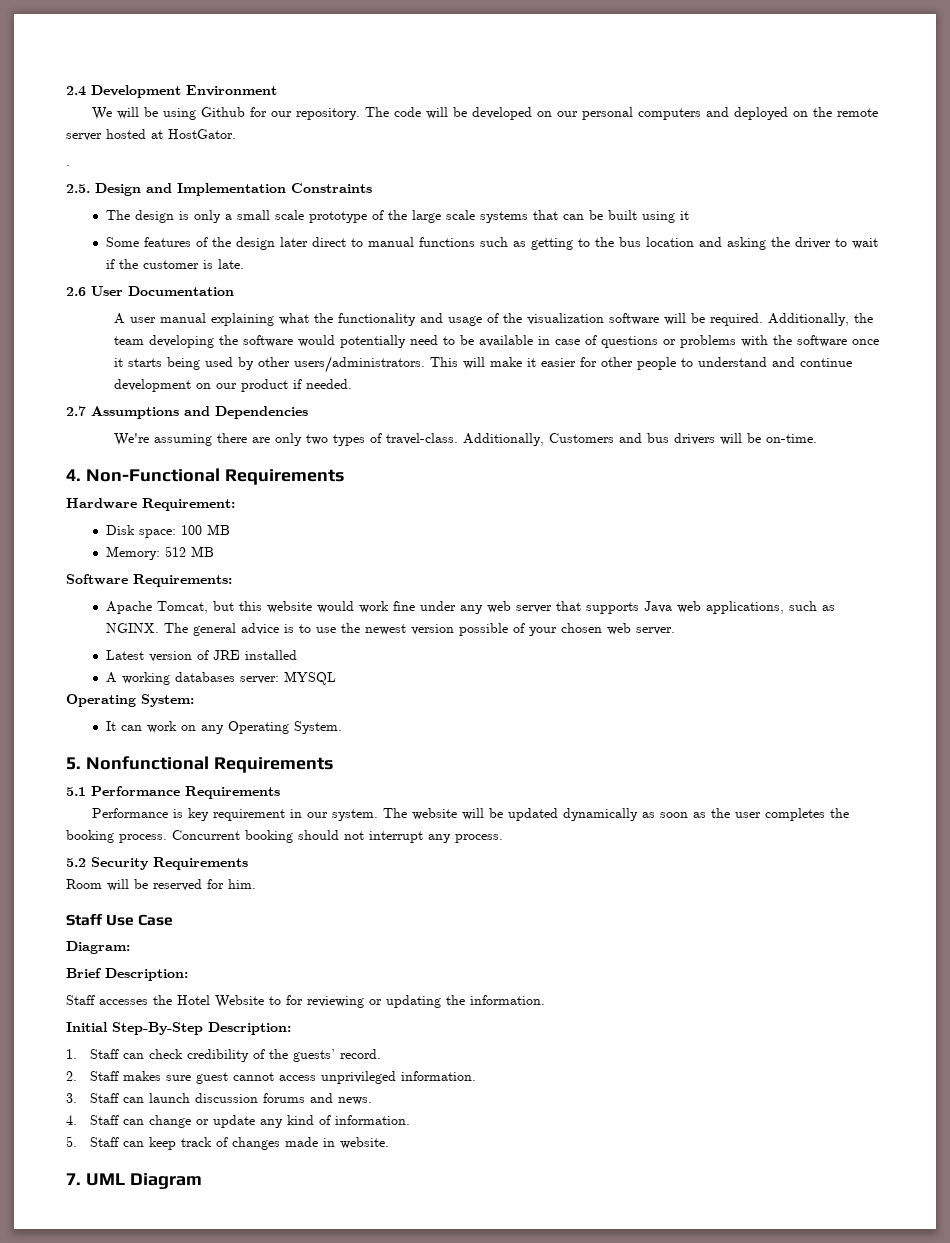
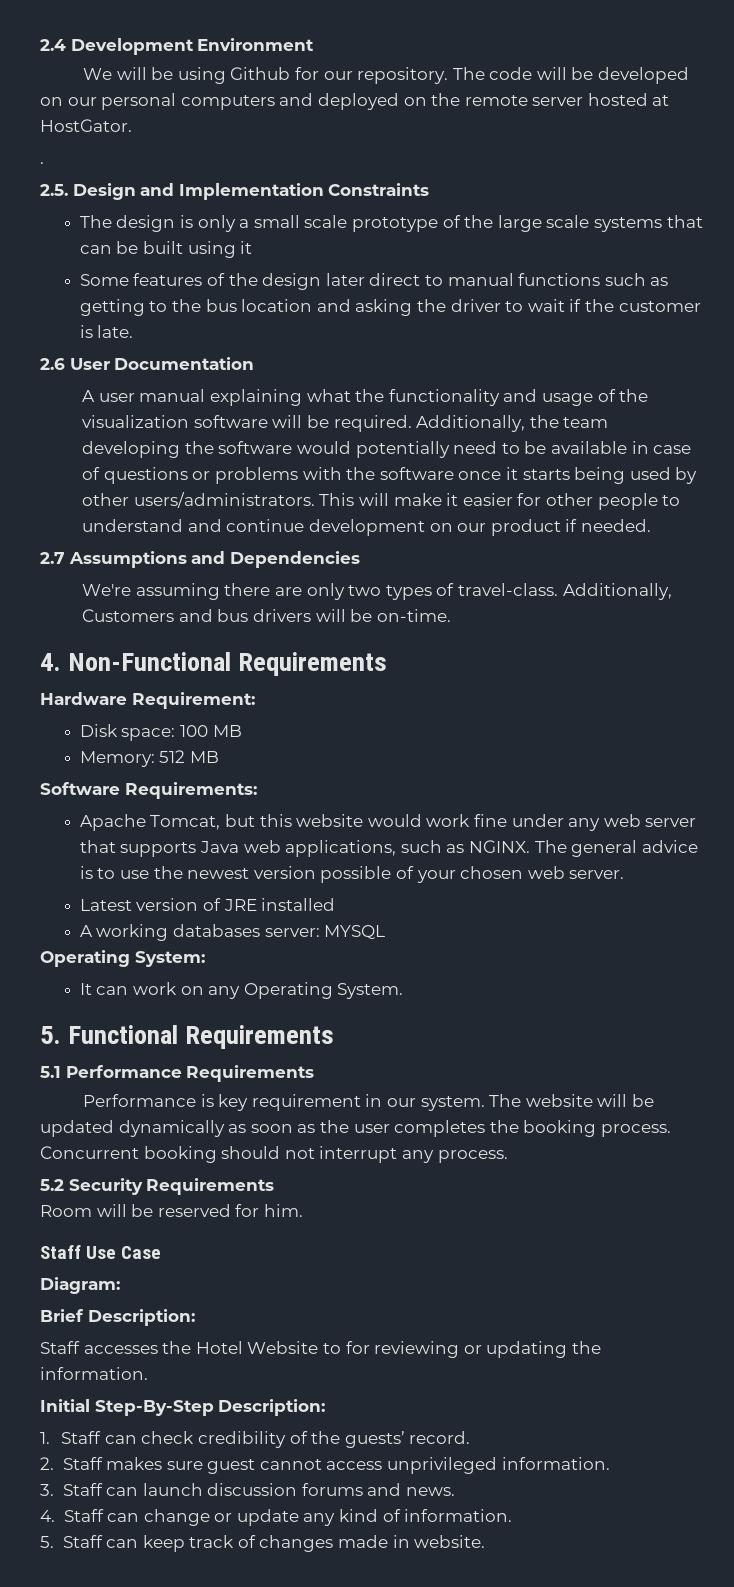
[85,756,209,770] Nonfunctional -> [68,1025,179,1044] Functional
[66,1173,202,1189] // 7. UML Diagram -> (486, 1541) none

